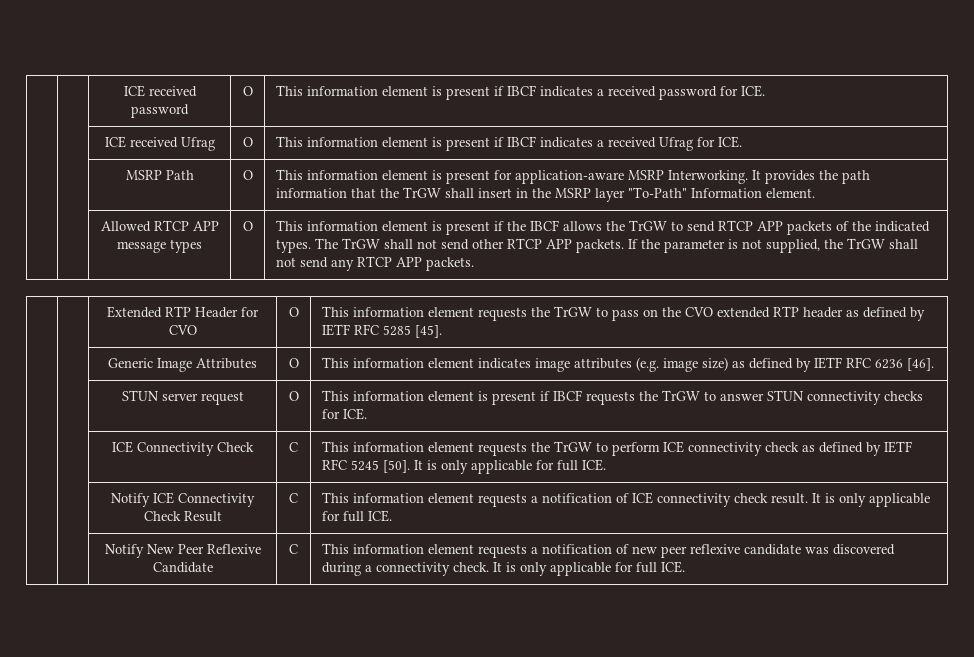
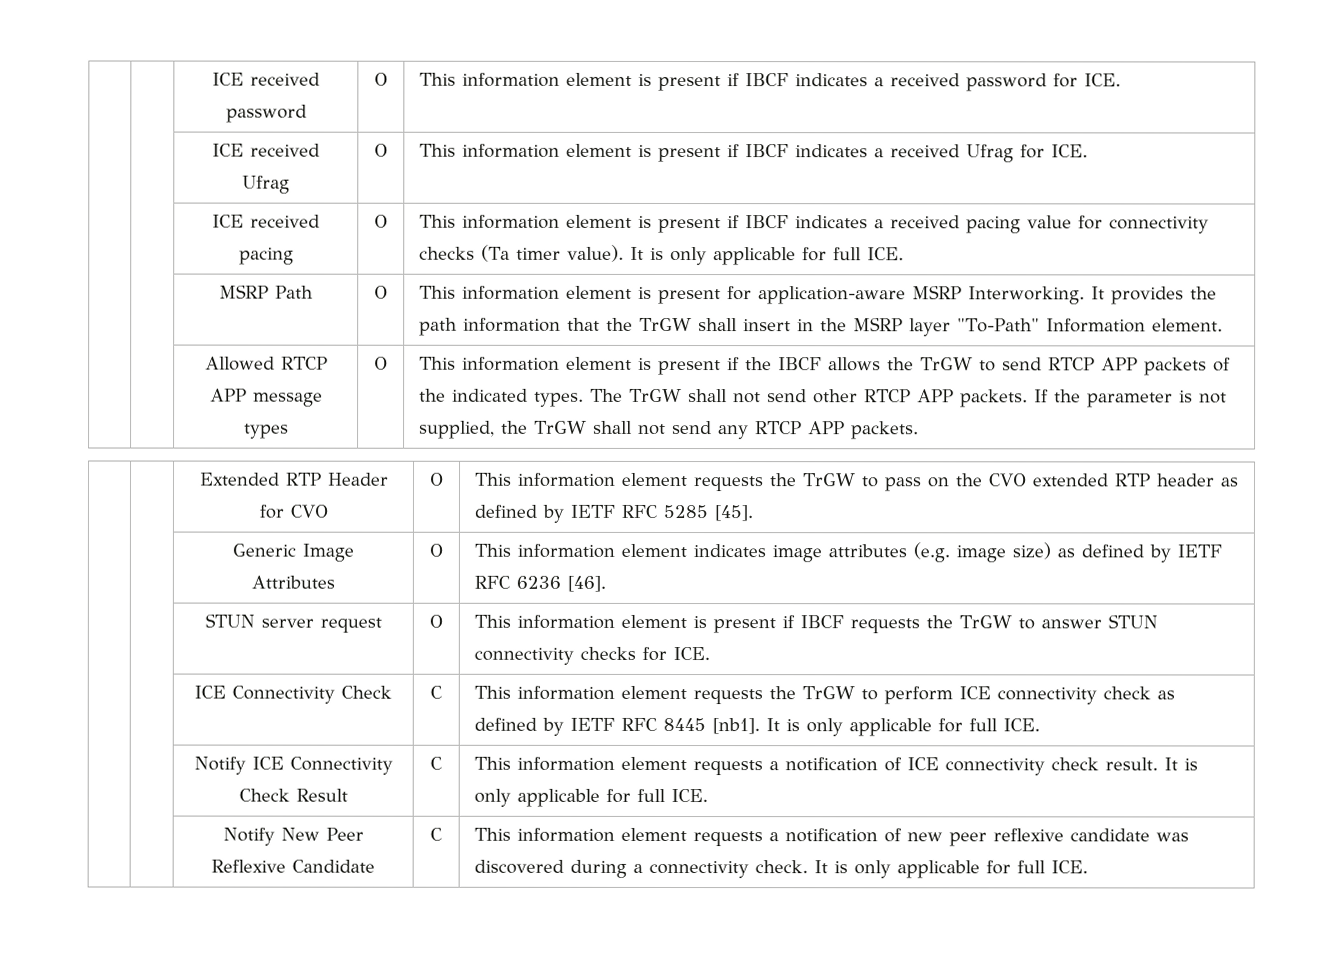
(742, 142) none -> [212,214,320,228] [238,247,294,265] [374,214,388,228] [419,214,1210,234] [419,244,905,266] // | | ICE received pacing | O | This information element is present if IBCF indicates a received pacing value for connectivity checks (Ta timer value). It is only applicable for full ICE.
[350,460,410,473] 5245 [50]. -> [663,717,761,735] 8445 [nb1].

